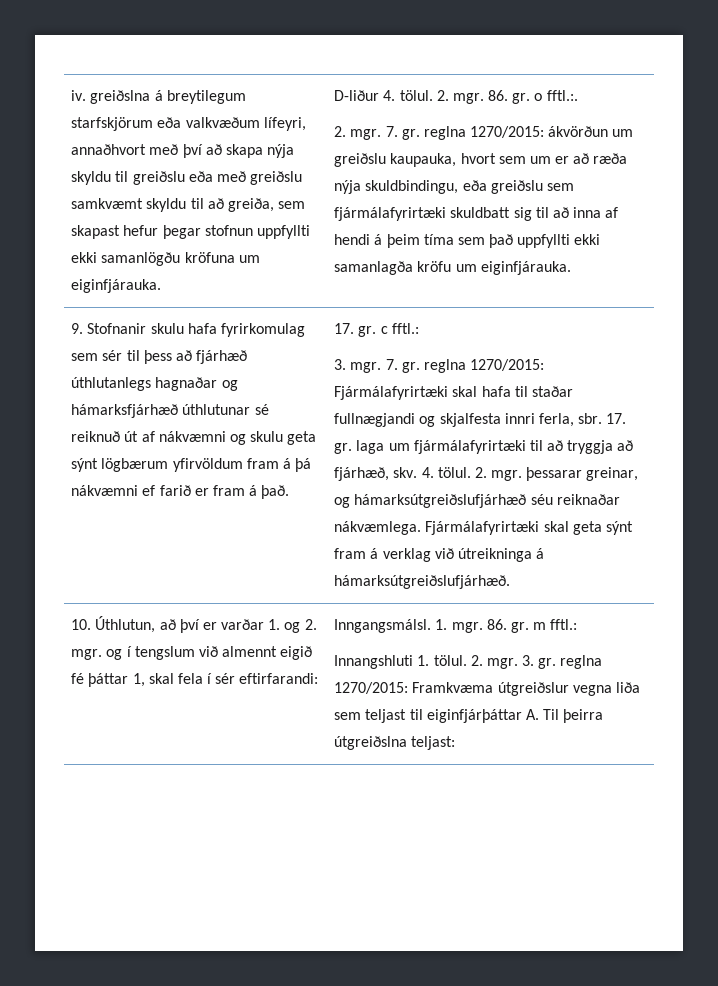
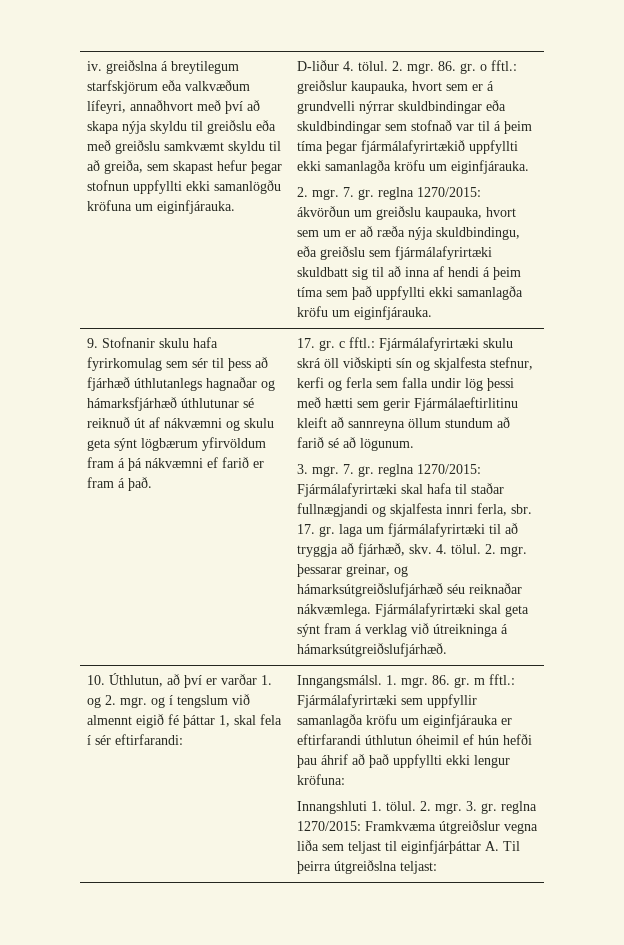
[546,90,578,101] fftl.:. -> [490,60,517,71] [296,80,494,94] [296,100,506,114] [296,120,532,134] [296,140,518,154] [296,160,529,174] fftl.: greiðslur kaupauka, hvort sem er á grundvelli nýrrar skuldbindingar eða skuldbindingar sem stofnað var til á þeim tíma þegar fjármálafyrirtækið uppfyllti ekki samanlagða kröfu um eiginfjárauka.
(419, 328) none -> [378,337,513,351] [296,357,533,371] [296,377,514,391] [296,397,518,411] [296,417,510,431] [296,437,414,451] Fjármálafyrirtæki skulu skrá öll viðskipti sín og skjalfesta stefnur, kerfi og ferla sem falla undir lög þessi með hætti sem gerir Fjármálaeftirlitinu kleift að sannreyna öllum stundum að farið sé að lögunum.
(578, 624) none -> [296,694,477,708] [296,714,512,728] [296,734,532,745] [296,754,510,768] [296,774,345,785] Fjármálafyrirtæki sem uppfyllir samanlagða kröfu um eiginfjárauka er eftirfarandi úthlutun óheimil ef hún hefði þau áhrif að það uppfyllti ekki lengur kröfuna:

